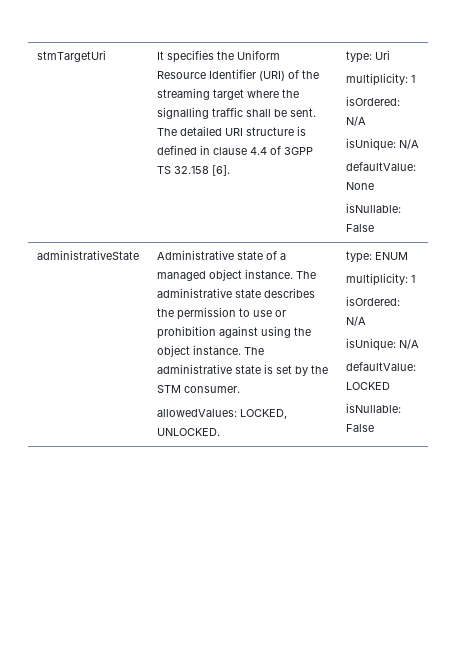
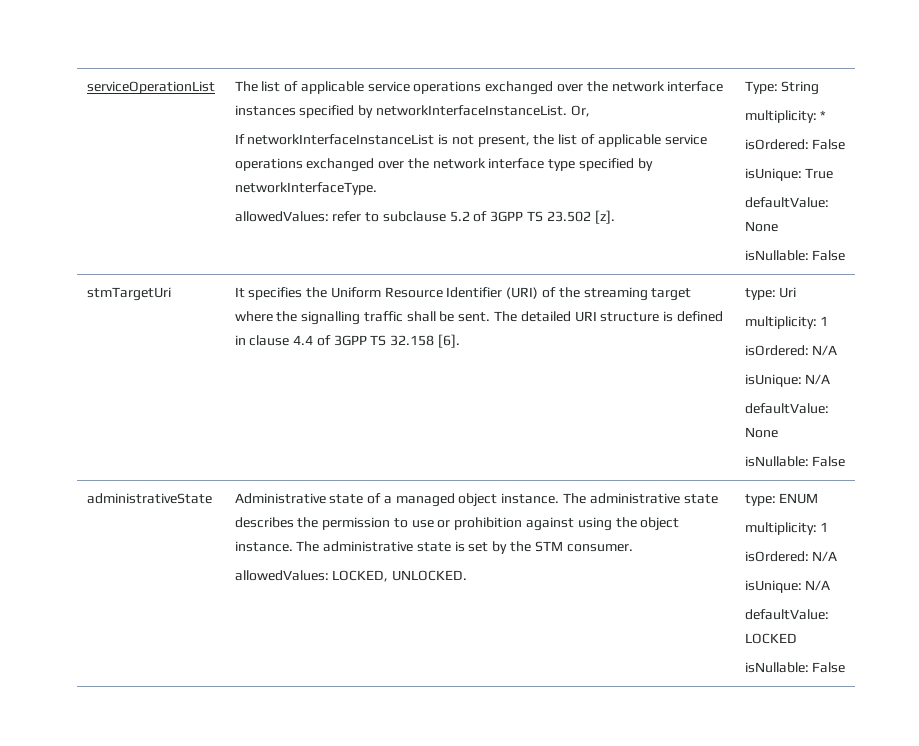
(36, 56) none -> [86,81,215,94] [234,81,724,95] [234,105,590,118] [234,134,707,147] [234,158,653,172] [234,182,377,195] [234,210,615,224] [744,81,820,95] [744,110,827,123] [744,139,846,150] [744,168,834,181] [744,197,829,208] [744,221,778,232] [744,250,846,261] serviceOperationList | The list of applicable service operations exchanged over the network interface instances specified by networkInterfaceInstanceList. Or, // If networkInterfaceInstanceList is not present, the list of applicable service operations exchanged over the network interface type specified by networkInterfaceType. // allowedValues: refer to subclause 5.2 of 3GPP TS 23.502 [z]. | Type: String // multiplicity: * // isOrdered: False // isUnique: True // defaultValue: None // isNullable: False //

